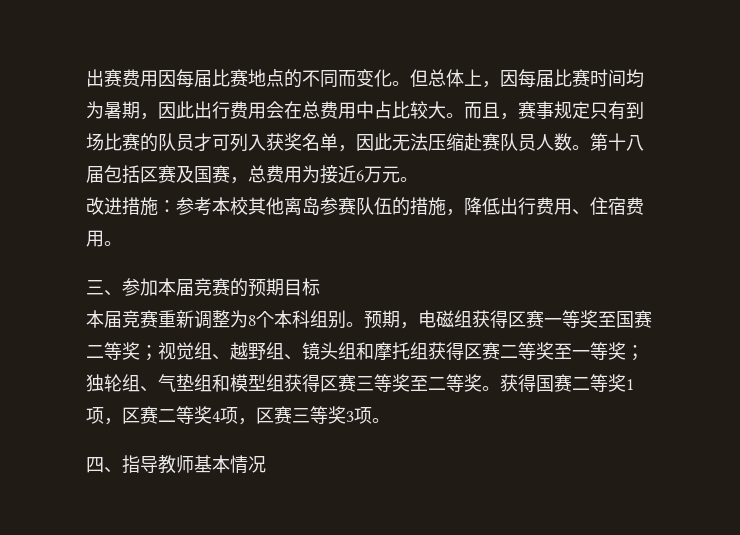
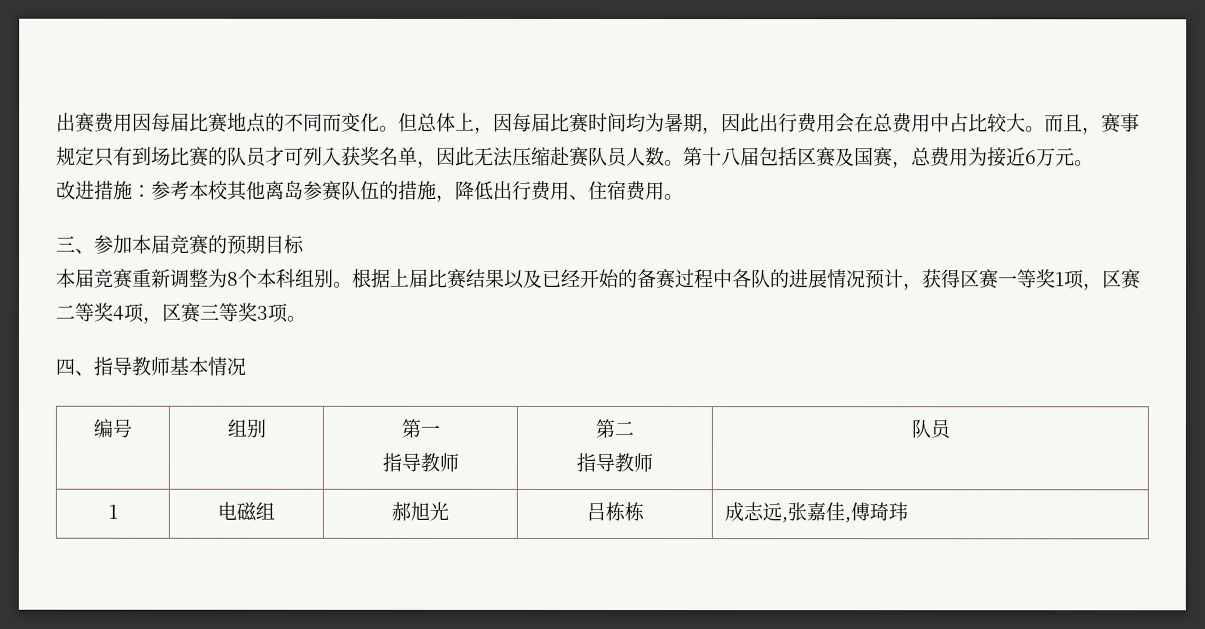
[364,310,652,329] [86,342,644,361] [86,374,590,392] 预期，电磁组获得区赛一等奖至国赛二等奖；视觉组、越野组、镜头组和摩托组获得区赛二等奖至一等奖；独轮组、气垫组和模型组获得区赛三等奖至二等奖。获得国赛二 -> [352,268,1018,291] 根据上届比赛结果以及已经开始的备赛过程中各队的进展情况预计，获得区赛一
(266, 464) none -> [93,418,132,438] [226,418,266,438] [400,418,440,438] [381,452,459,472] [595,418,634,439] [576,452,653,473] [910,419,952,440] [107,504,118,519] [217,501,275,522] [391,501,449,521] [585,501,645,522] [724,502,909,524] // 编号 | 组别 | 第一 // 指导教师 | 第二 // 指导教师 | 队员 // 1 | 电磁组 | 郝旭光 | 吕栋栋 | 成志远,张嘉佳,傅琦玮

